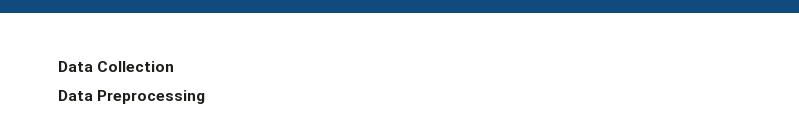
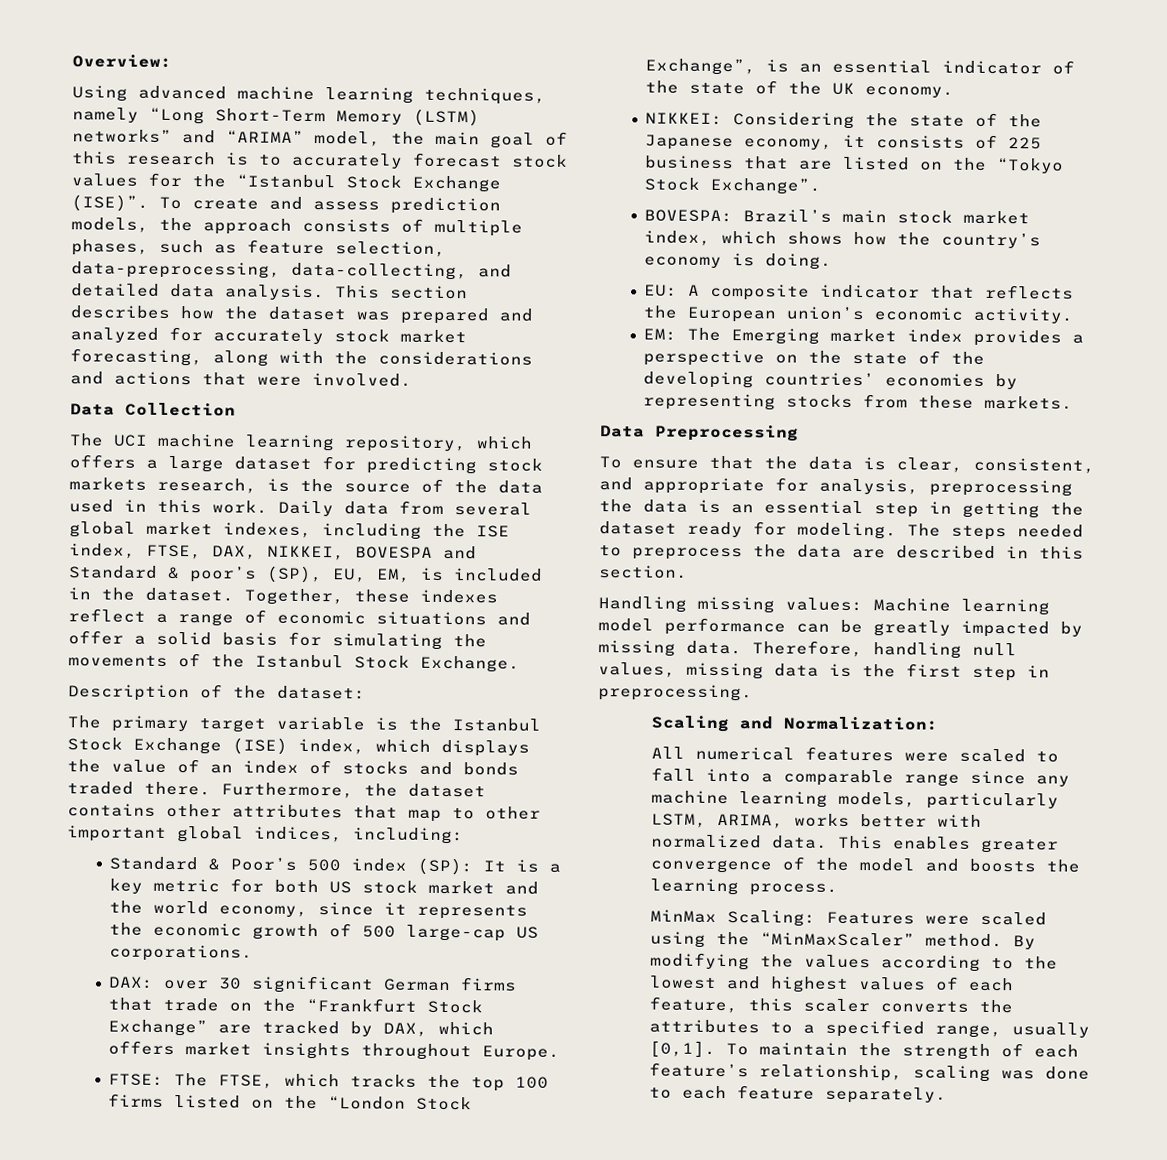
[58,61,175,72] [58,90,206,104] Data Collection // Data Preprocessing -> [72,54,172,68] [72,85,546,105] [72,107,480,127] [72,129,568,149] [72,151,568,169] [71,172,501,193] [71,194,501,215] [71,217,523,237] [71,239,446,257] [71,261,512,281] [71,283,468,301] [70,305,533,325] [70,326,467,345] [70,348,533,367] [70,371,412,387] [70,402,236,417] [69,433,533,453] [69,454,543,475] [69,477,543,494] [69,499,532,517] [69,521,510,540] [69,543,477,561] [68,565,543,584] [68,587,498,606] [68,608,531,627] [68,630,487,650] [68,653,520,673] [68,684,366,702] [67,715,541,733] [67,737,530,757] [67,759,519,776] [67,781,486,799] [67,803,541,822] [67,825,464,845] [109,856,562,876] [109,878,540,895] [109,900,529,920] [109,922,540,942] [109,944,254,962] [108,975,518,994] [108,997,484,1014] [108,1019,495,1037] [108,1040,561,1061] [108,1073,550,1092] [108,1093,473,1111] [645,58,1076,76] [645,80,955,98] [645,112,1043,129] [645,134,1043,151] [645,155,1065,174] [644,177,822,195] [644,209,1031,225] [644,230,1042,249] [644,253,833,270] [644,283,1075,301] [643,305,1075,324] [643,327,1085,347] [643,349,986,367] [643,371,1019,390] [643,393,1074,411] [600,424,799,442] [599,455,1095,474] [599,477,1073,497] [599,499,1084,519] [599,521,1084,541] [599,544,1084,561] [599,565,688,579] [598,596,1050,616] [598,617,1083,638] [598,640,1017,659] [598,662,1050,682] [598,684,753,702] [650,715,939,733] [650,746,1059,763] [650,767,1070,787] [650,790,1059,810] [650,813,982,829] [650,834,1059,854] [649,856,1080,874] [649,878,838,896] [649,909,1047,927] [649,931,1036,950] [649,952,1058,972] [649,975,1014,993] [648,996,1013,1014] [648,1019,1090,1039] [648,1040,1079,1060] [648,1062,1090,1082] [648,1085,947,1104] Overview: // Using advanced machine learning techniques, namely “Long Short-Term Memory (LSTM) networks” and “ARIMA” model, the main goal of this research is to accurately forecast stock values for the “Istanbul Stock Exchange (ISE)”. To create and assess prediction models, the approach consists of multiple phases, such as feature selection, data-preprocessing, data-collecting, and detailed data analysis. This section describes how the dataset was prepared and analyzed for accurately stock market forecasting, along with the considerations and actions that were involved. // Data Collection // The UCI machine learning repository, which offers a large dataset for predicting stock markets research, is the source of the data used in this work. Daily data from several global market indexes, including the ISE index, FTSE, DAX, NIKKEI, BOVESPA and Standard & poor’s (SP), EU, EM, is included in the dataset. Together, these indexes reflect a range of economic situations and offer a solid basis for simulating the movements of the Istanbul Stock Exchange. // Description of the dataset: // The primary target variable is the Istanbul Stock Exchange (ISE) index, which displays the value of an index of stocks and bonds traded there. Furthermore, the dataset contains other attributes that map to other important global indices, including: // Standard & Poor’s 500 index (SP): It is a key metric for both US stock market and the world economy, since it represents the economic growth of 500 large-cap US corporations. // DAX: over 30 significant German firms that trade on the “Frankfurt Stock Exchange” are tracked by DAX, which offers market insights throughout Europe. // FTSE: The FTSE, which tracks the top 100 firms listed on the “London Stock Exchange”, is an essential indicator of the state of the UK economy. // NIKKEI: Considering the state of the Japanese economy, it consists of 225 business that are listed on the “Tokyo Stock Exchange”. // BOVESPA: Brazil’s main stock market index, which shows how the country’s economy is doing. // EU: A composite indicator that reflects the European union’s economic activity. // EM: The Emerging market index provides a perspective on the state of the developing countries’ economies by representing stocks from these markets. // Data Preprocessing // To ensure that the data is clear, consistent, and appropriate for analysis, preprocessing the data is an essential step in getting the dataset ready for modeling. The steps needed to preprocess the data are described in this section. // Handling missing values: Machine learning model performance can be greatly impacted by missing data. Therefore, handling null values, missing data is the first step in preprocessing. // Scaling and Normalization: // All numerical features were scaled to fall into a comparable range since any machine learning models, particularly LSTM, ARIMA, works better with normalized data. This enables greater convergence of the model and boosts the learning process. // MinMax Scaling: Features were scaled using the “MinMaxScaler” method. By modifying the values according to the lowest and highest values of each feature, this scaler converts the attributes to a specified range, usually [0,1]. To maintain the strength of each feature’s relationship, scaling was done to each feature separately.

